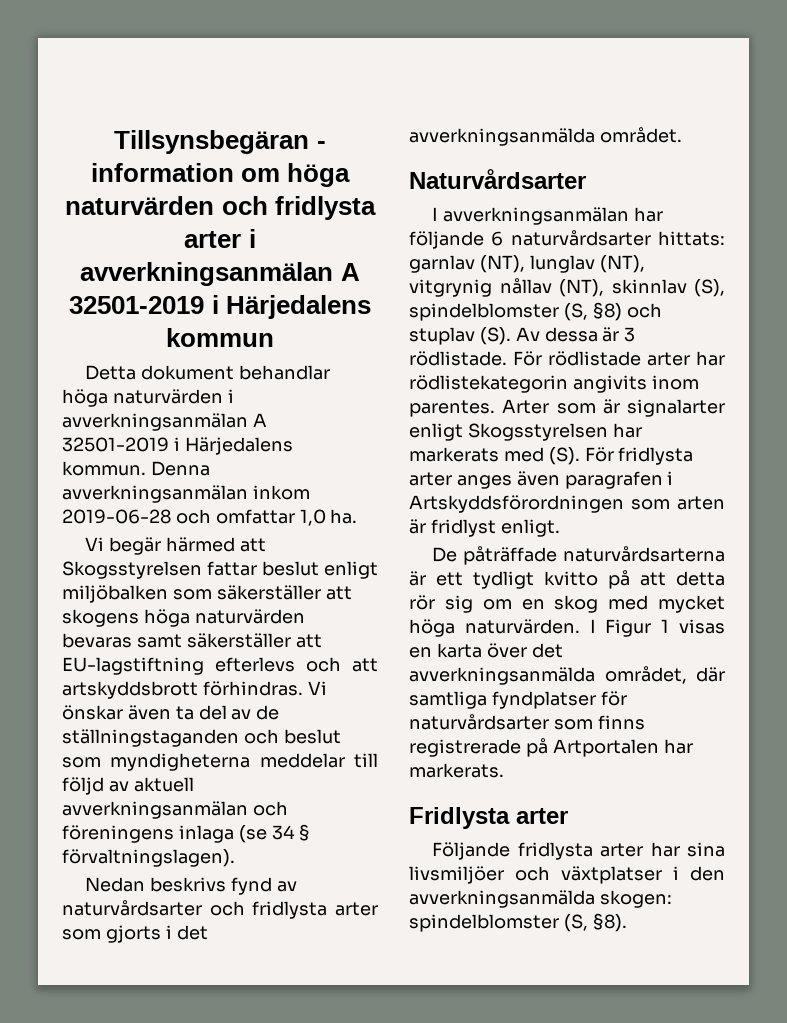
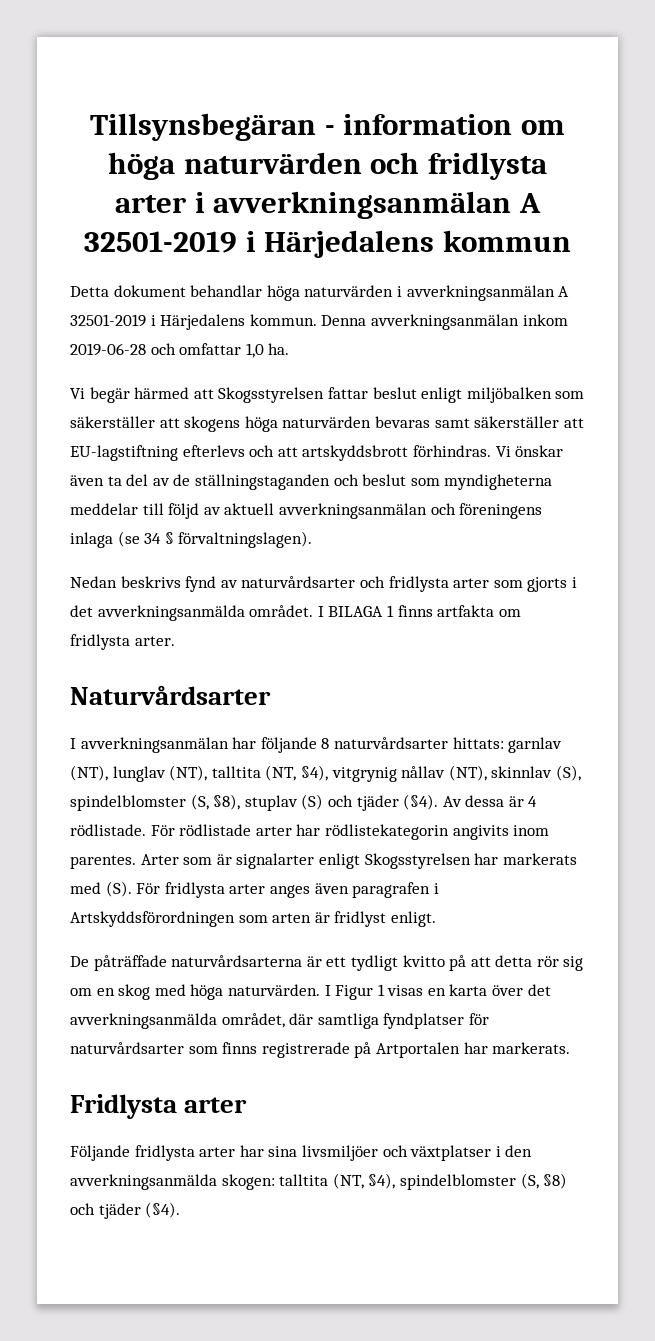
(682, 135) none -> [317,605,521,617] [70,634,175,650] I BILAGA 1 finns artfakta om fridlysta arter.
[491,231,504,246] 6 -> [321,738,330,749] 8
(645, 264) none -> [211,765,328,781] talltita (NT, §4),
[592,302,662,321] [409,327,511,345] §8) och stuplav (S). -> [213,794,439,811] §8), stuplav (S) och tjäder (§4).
[624,327,636,342] 3 -> [528,796,538,807] 4
[658,595,725,613] mycket -> (186, 990) none
[409,913,627,932] spindelblomster (S, §8). -> [279,1173,568,1190] [70,1202,181,1219] talltita (NT, §4), spindelblomster (S, §8) och tjäder (§4).

